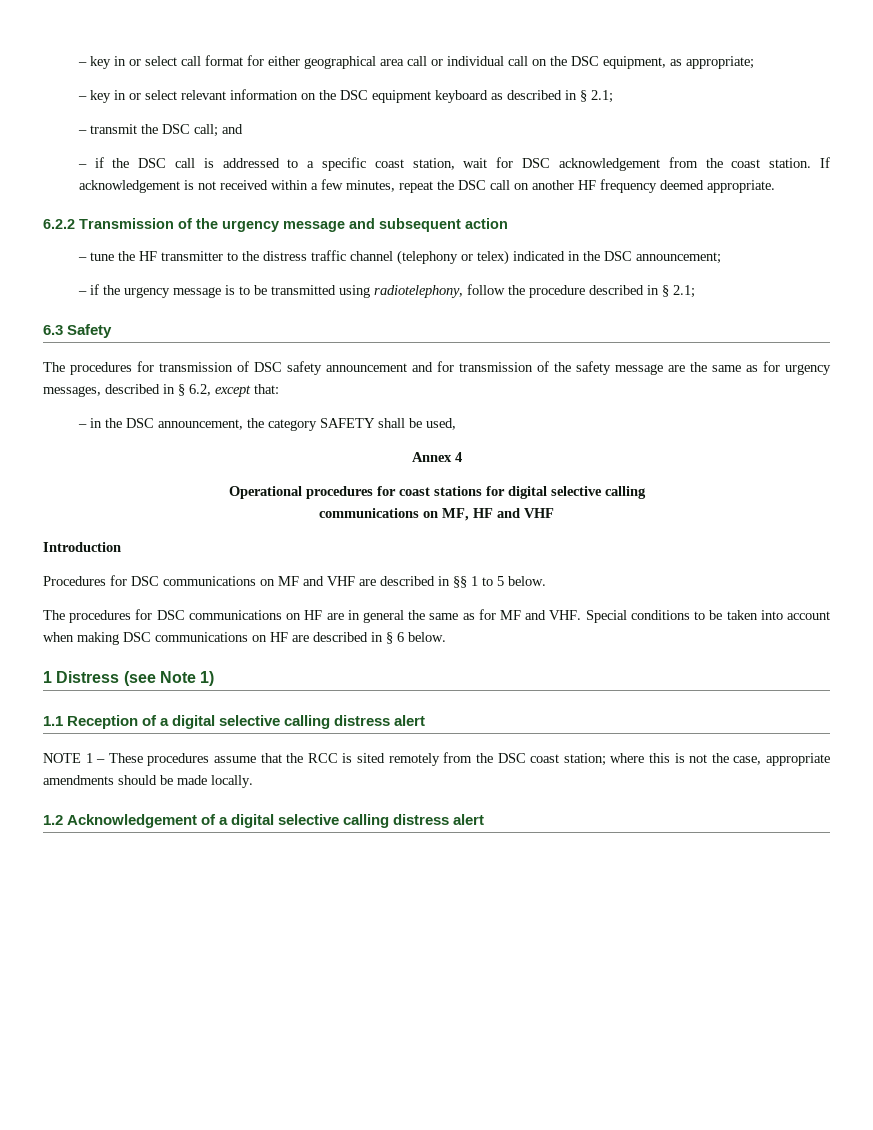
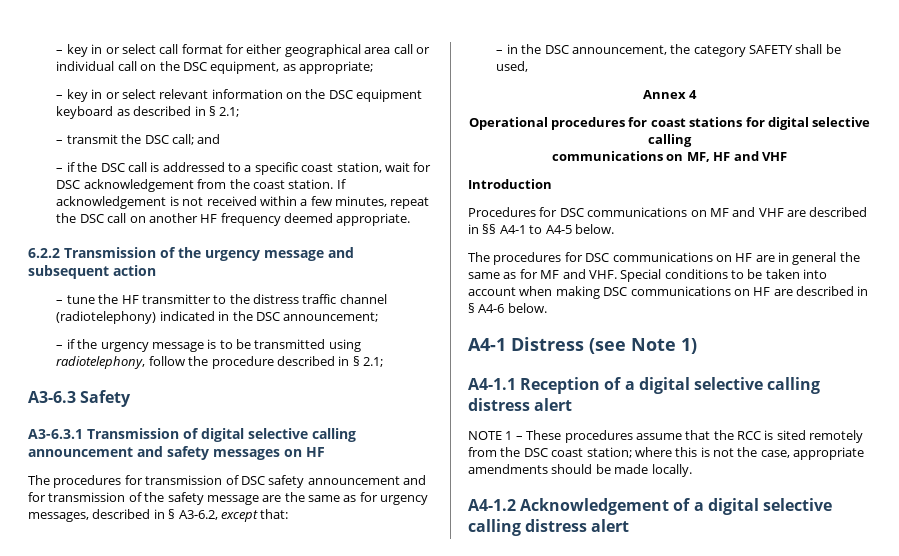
[396,250,509,265] (telephony or telex) -> [56,311,157,324] (radiotelephony)
[43,325,63,335] 6.3 -> [28,391,76,403] A3-6.3
(113, 331) none -> [28,428,356,442] [28,446,325,460] // A3-6.3.1 Transmission of digital selective calling announcement and safety messages on HF
[189,384,211,396] 6.2, -> [178,510,218,520] A3-6.2,
[471,576,504,586] 1 to 5 -> [499,225,572,234] A4-1 to A4-5
[397,632,446,642] [43,671,52,683] 6 below. // 1 -> [478,303,547,313] [468,338,506,351] A4-6 below. // A4-1
[43,716,63,726] 1.1 -> [468,378,516,390] A4-1.1
[43,815,63,825] 1.2 -> [468,499,516,511] A4-1.2

